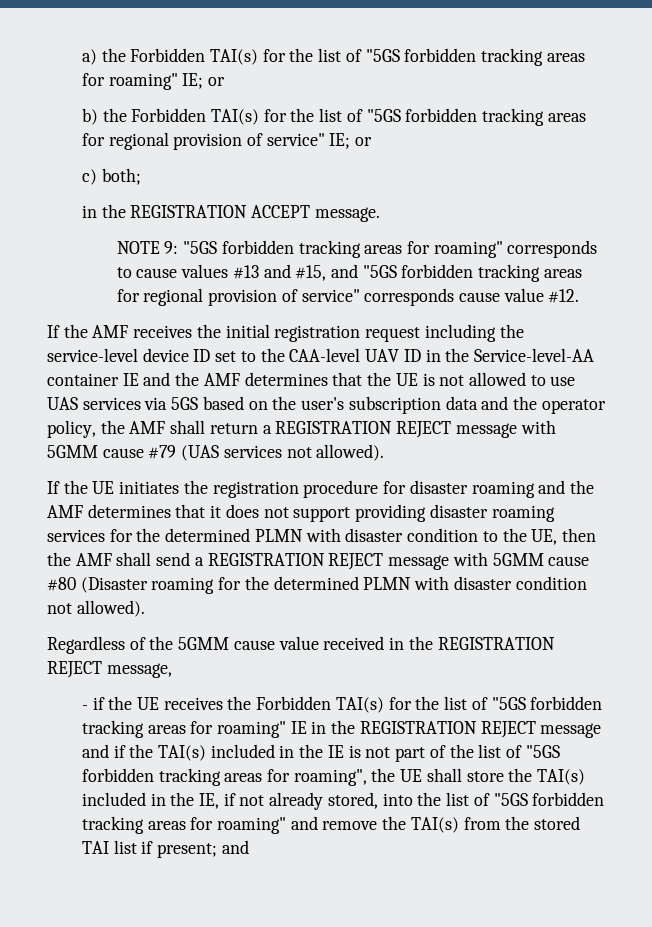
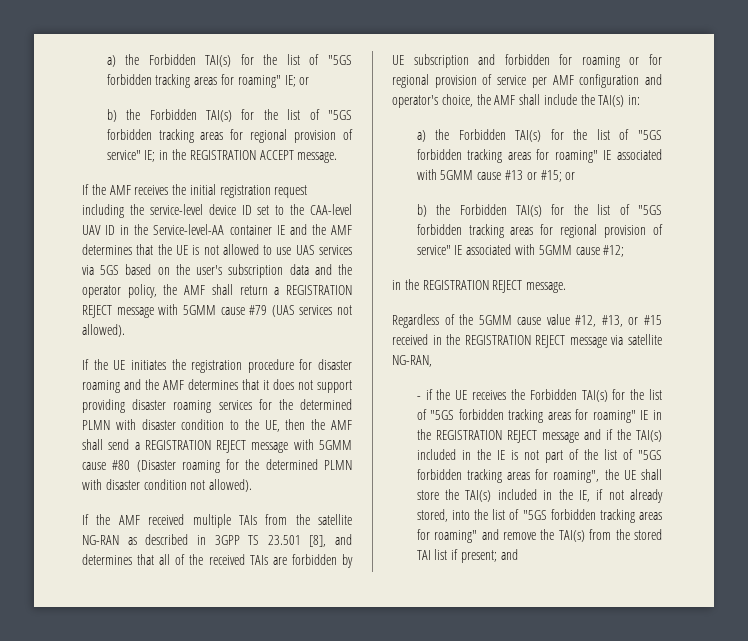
[355,137,373,146] [81,168,141,185] or // c) both; // -> (156, 156) none
[116,240,598,258] [116,264,582,282] [116,288,580,306] // NOTE 9: "5GS forbidden tracking areas for roaming" corresponds to cause values #13 and #15, and "5GS forbidden tracking areas for regional provision of service" corresponds cause value #12. -> (338, 157) none
(145, 608) none -> [82,514,352,528] [82,534,352,547] [82,554,354,568] [392,54,662,68] [392,74,662,88] [392,94,641,108] [416,129,662,142] [416,149,662,163] [416,169,576,182] [416,204,662,217] [416,224,663,238] [416,244,625,257] [392,279,567,293] // If the AMF received multiple TAIs from the satellite NG-RAN as described in 3GPP TS 23.501 [8], and determines that all of the received TAIs are forbidden by UE subscription and forbidden for roaming or for regional provision of service per AMF configuration and operator's choice, the AMF shall include the TAI(s) in: // a) the Forbidden TAI(s) for the list of "5GS forbidden tracking areas for roaming" IE associated with 5GMM cause #13 or #15; or // b) the Forbidden TAI(s) for the list of "5GS forbidden tracking areas for regional provision of service" IE associated with 5GMM cause #12; // in the REGISTRATION REJECT message.
(319, 643) none -> [575,315,662,327] #12, #13, or #15
[106,663,172,678] message, -> [569,334,662,348] [392,355,432,367] message via satellite NG-RAN,

